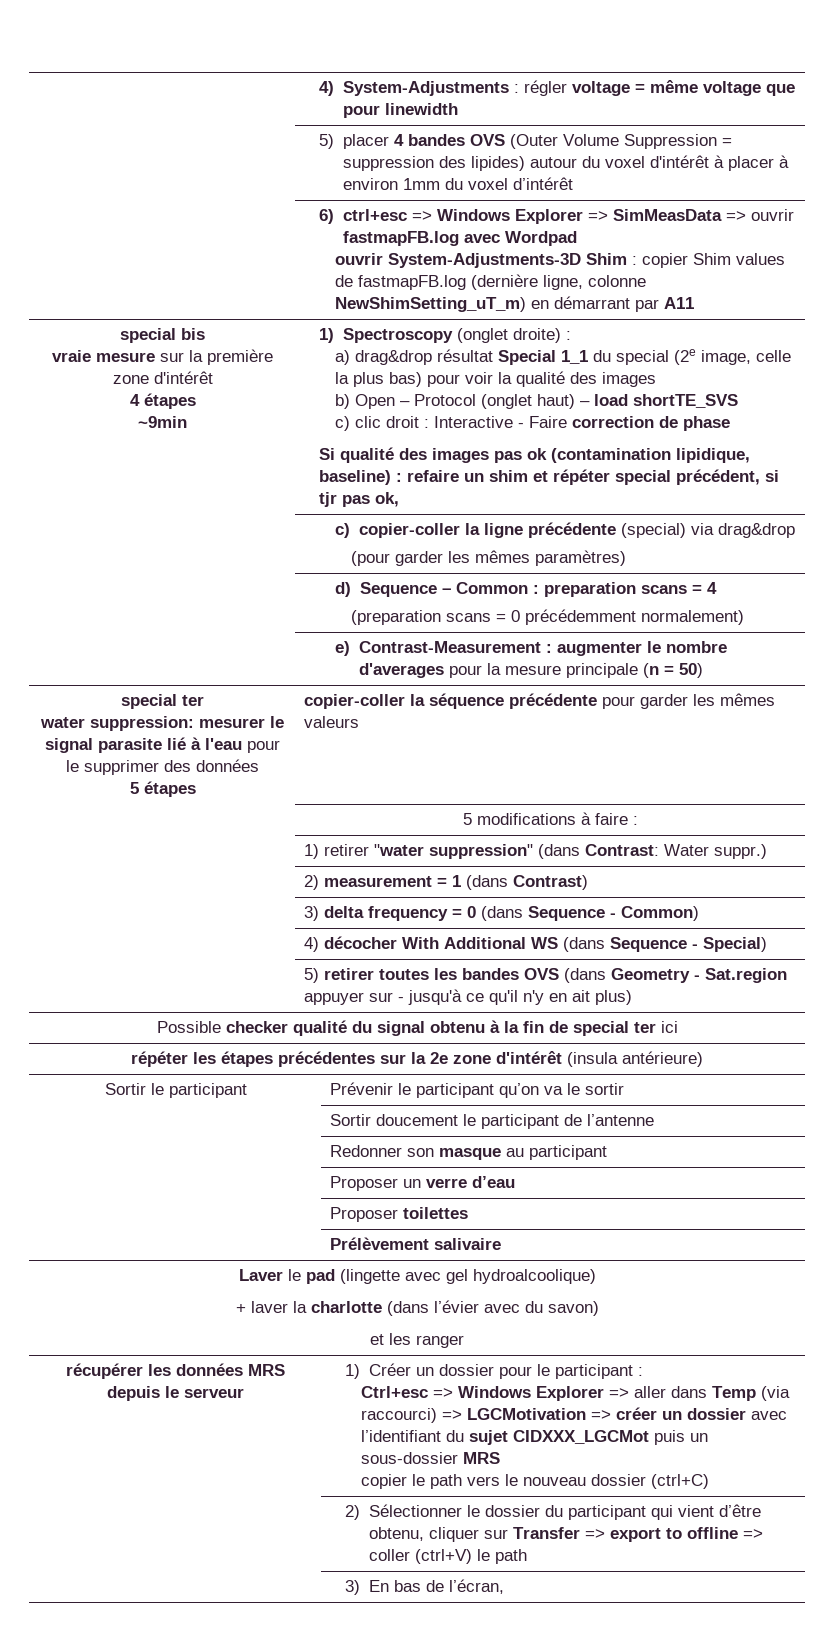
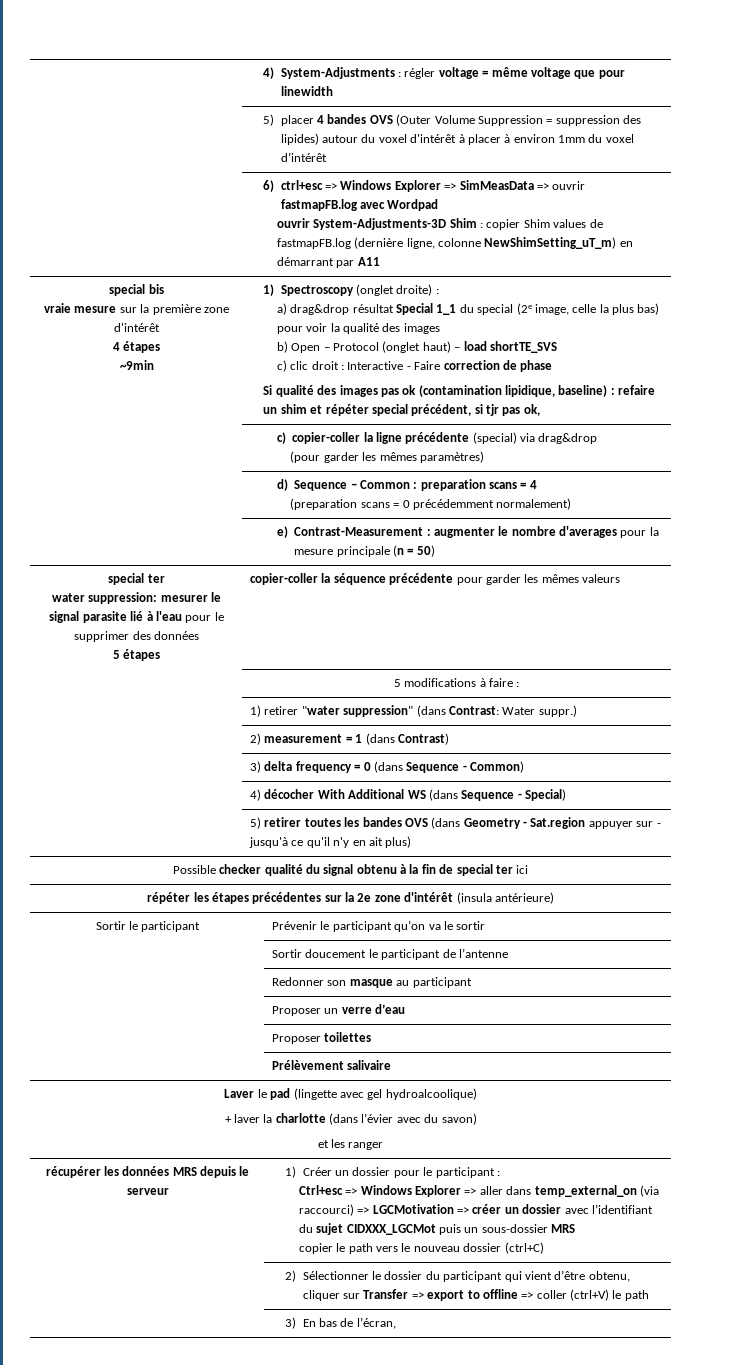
[712,1386,757,1401] Temp -> [534,1185,637,1197] temp_external_on

